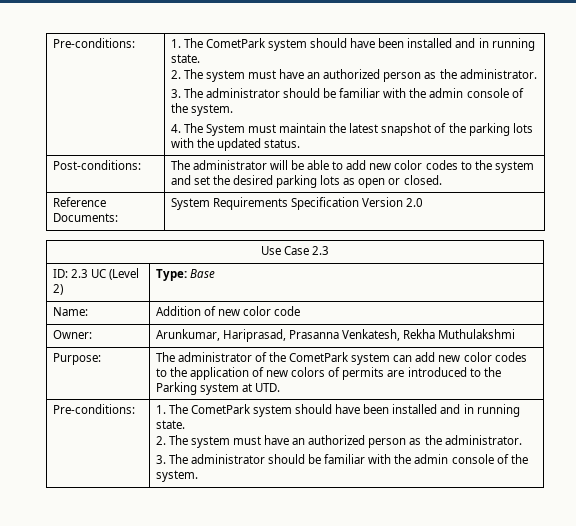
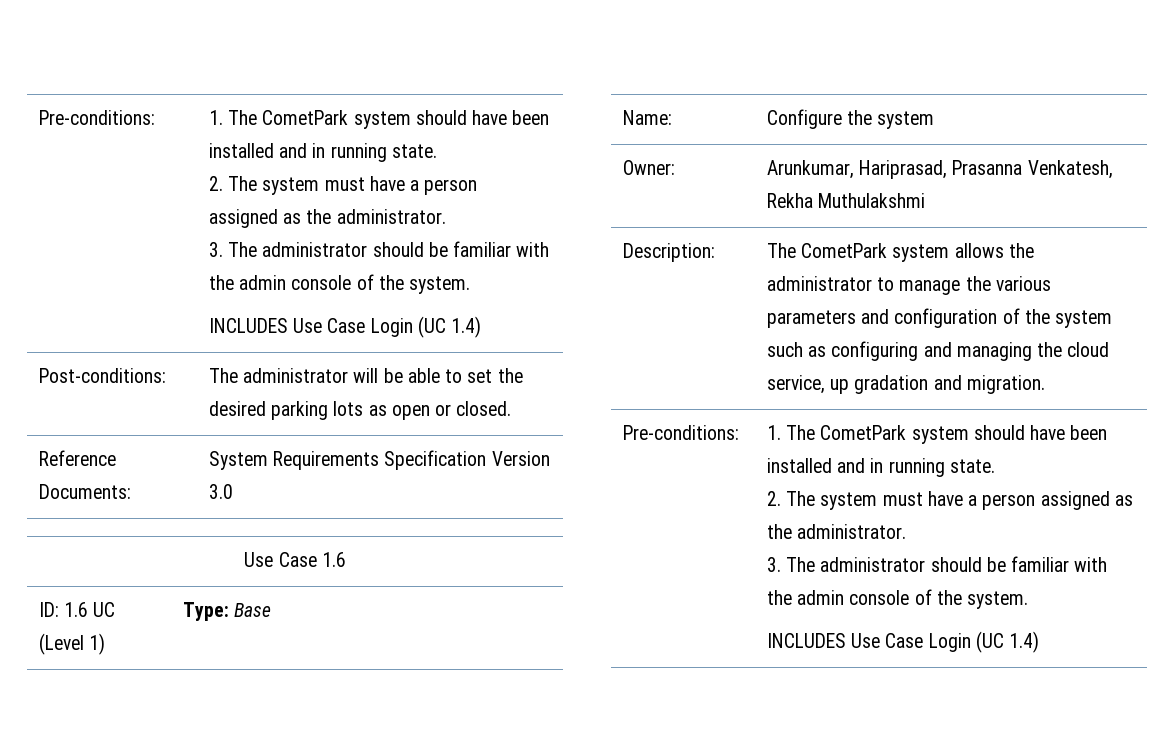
[307,69,422,82] an authorized person -> [410,179,478,195] [208,209,278,228] a person assigned
[170,123,533,136] [170,138,300,151] 4. The System must maintain the latest snapshot of the parking lots with the updated status. -> [208,316,482,338] INCLUDES Use Case Login (UC 1.4)
[346,160,534,173] [170,175,191,185] add new color codes to the system and -> (463, 376) none
[406,198,424,207] [260,246,330,255] 2.0 // Use Case 2.3 -> [208,484,233,499] [244,552,346,567] 3.0 // Use Case 1.6
[70,269,88,278] 2.3 -> [64,602,89,617] 1.6
[52,284,63,295] 2) -> [89,633,106,655] 1)
[155,306,301,316] Addition of new color code -> [766,109,935,129] Configure the system
[52,353,101,365] [155,352,527,365] [155,367,501,380] [155,382,280,395] Purpose: | The administrator of the CometPark system can add new color codes to the application of new colors of permits are introduced to the Parking system at UTD. -> [622,243,715,262] [766,243,1034,262] [766,276,1051,295] [766,308,1113,328] [766,341,1110,361] [766,375,1045,394] Description: | The CometPark system allows the administrator to manage the various parameters and configuration of the system such as configuring and managing the cloud service, up gradation and migration.
[292,435,407,448] an authorized person -> [968,491,1110,510] a person assigned
(198, 476) none -> [766,631,1040,653] // INCLUDES Use Case Login (UC 1.4)

